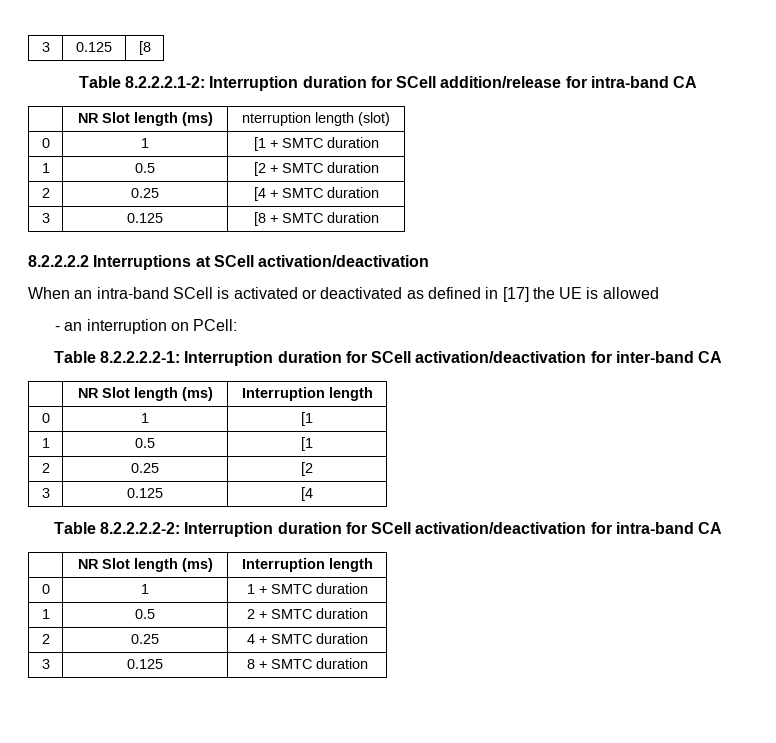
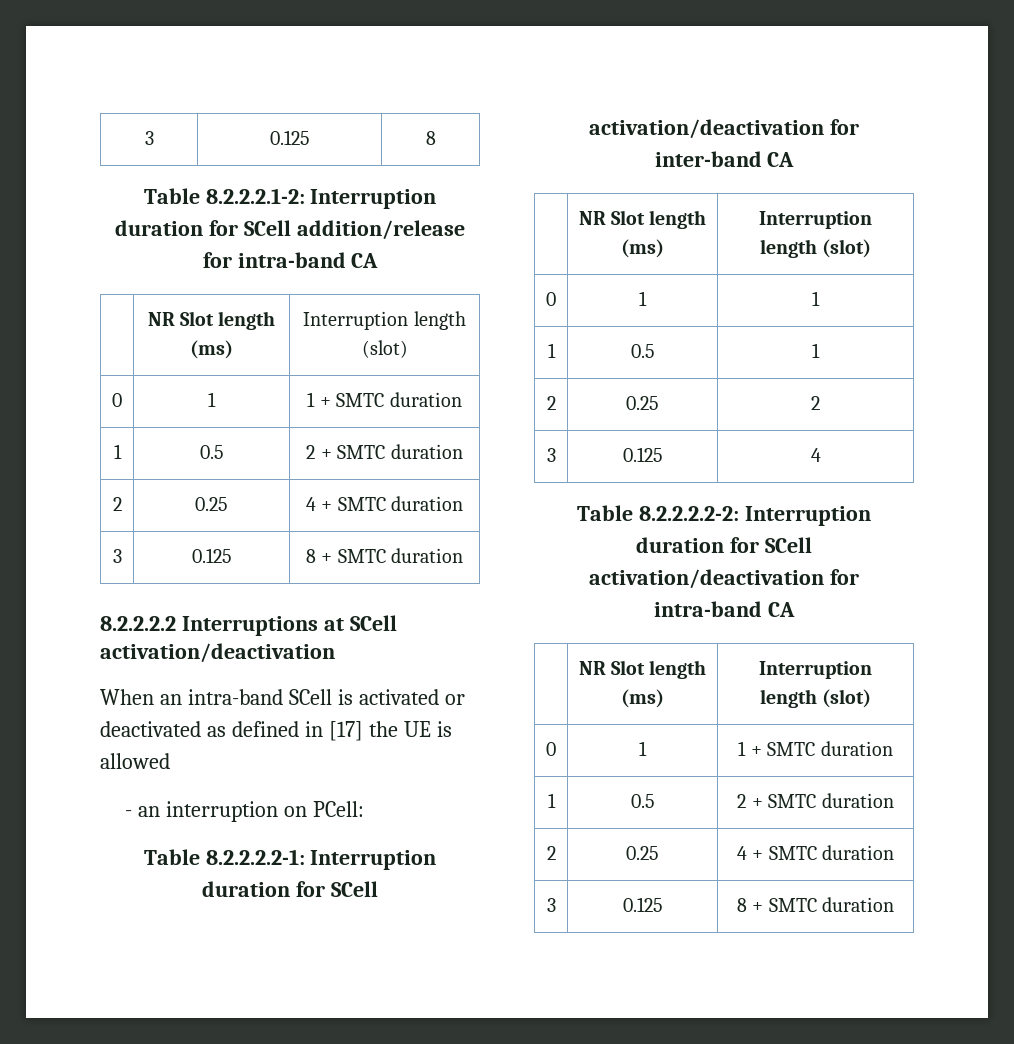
[41,42,50,52] [76,42,112,52] [138,41,151,55] 3 | 0.125 | [8 -> [144,131,154,145] [269,130,310,145] [425,131,436,145] 3 | 0.125 | 8
[242,112,390,126] [41,138,50,148] [141,138,149,148] [253,137,379,151] [41,163,50,173] [135,163,155,173] [253,162,379,176] [41,188,50,198] [131,188,159,198] [253,187,379,201] [41,213,50,223] [127,213,163,223] [253,212,266,226] nterruption length (slot) // 0 | 1 | [1 + SMTC duration // 1 | 0.5 | [2 + SMTC duration // 2 | 0.25 | [4 + SMTC duration // 3 | 0.125 | [8 -> [303,311,466,330] [361,340,408,358] [112,393,122,407] [208,392,216,407] [307,392,462,407] [113,444,122,459] [199,445,224,459] [306,444,463,459] [112,497,122,511] [195,497,228,511] [305,496,464,511] [112,549,122,563] [191,548,232,563] [305,549,316,563] Interruption length (slot) // 0 | 1 | 1 + SMTC duration // 1 | 0.5 | 2 + SMTC duration // 2 | 0.25 | 4 + SMTC duration // 3 | 0.125 | 8
[41,413,50,423] [141,413,149,423] [301,412,313,426] [41,438,50,448] [135,438,155,448] [301,437,313,451] [41,463,50,473] [131,463,159,473] [301,462,313,476] [41,488,50,498] [127,488,163,498] [301,487,313,501] // 0 | 1 | [1 // 1 | 0.5 | [1 // 2 | 0.25 | [2 // 3 | 0.125 | [4 -> [822,239,872,258] [546,292,556,306] [639,291,647,306] [812,291,820,306] [547,343,556,358] [630,344,655,358] [812,343,820,358] [546,396,556,410] [626,396,659,410] [811,396,820,410] [546,448,556,462] [622,447,663,462] [810,448,821,462] (slot) // 0 | 1 | 1 // 1 | 0.5 | 1 // 2 | 0.25 | 2 // 3 | 0.125 | 4
(373, 565) none -> [822,689,872,708] (slot)

